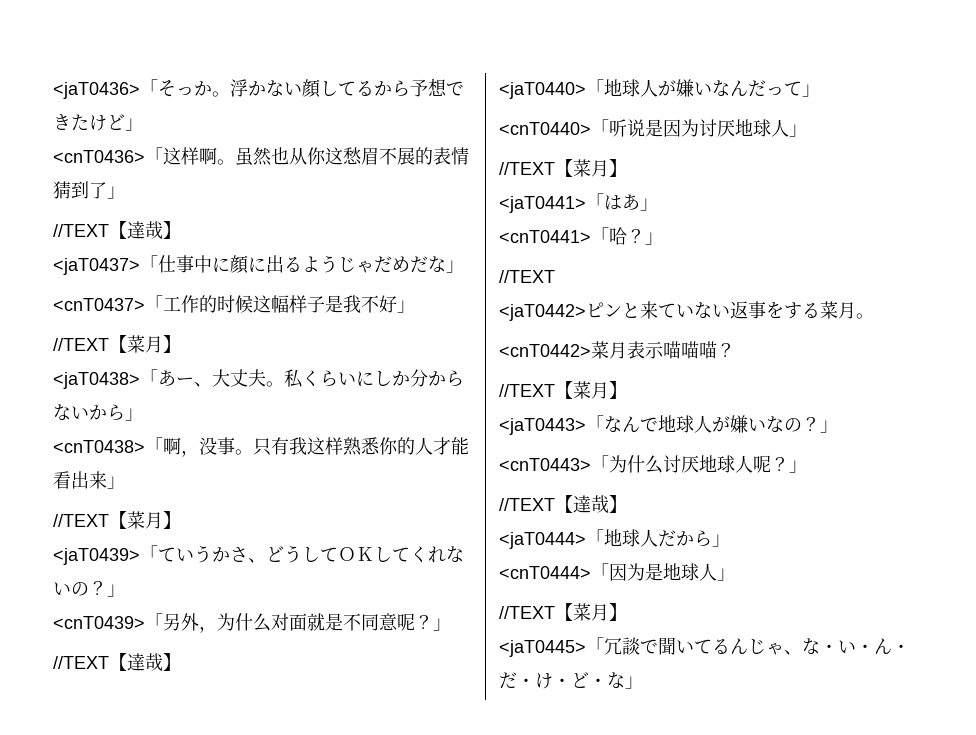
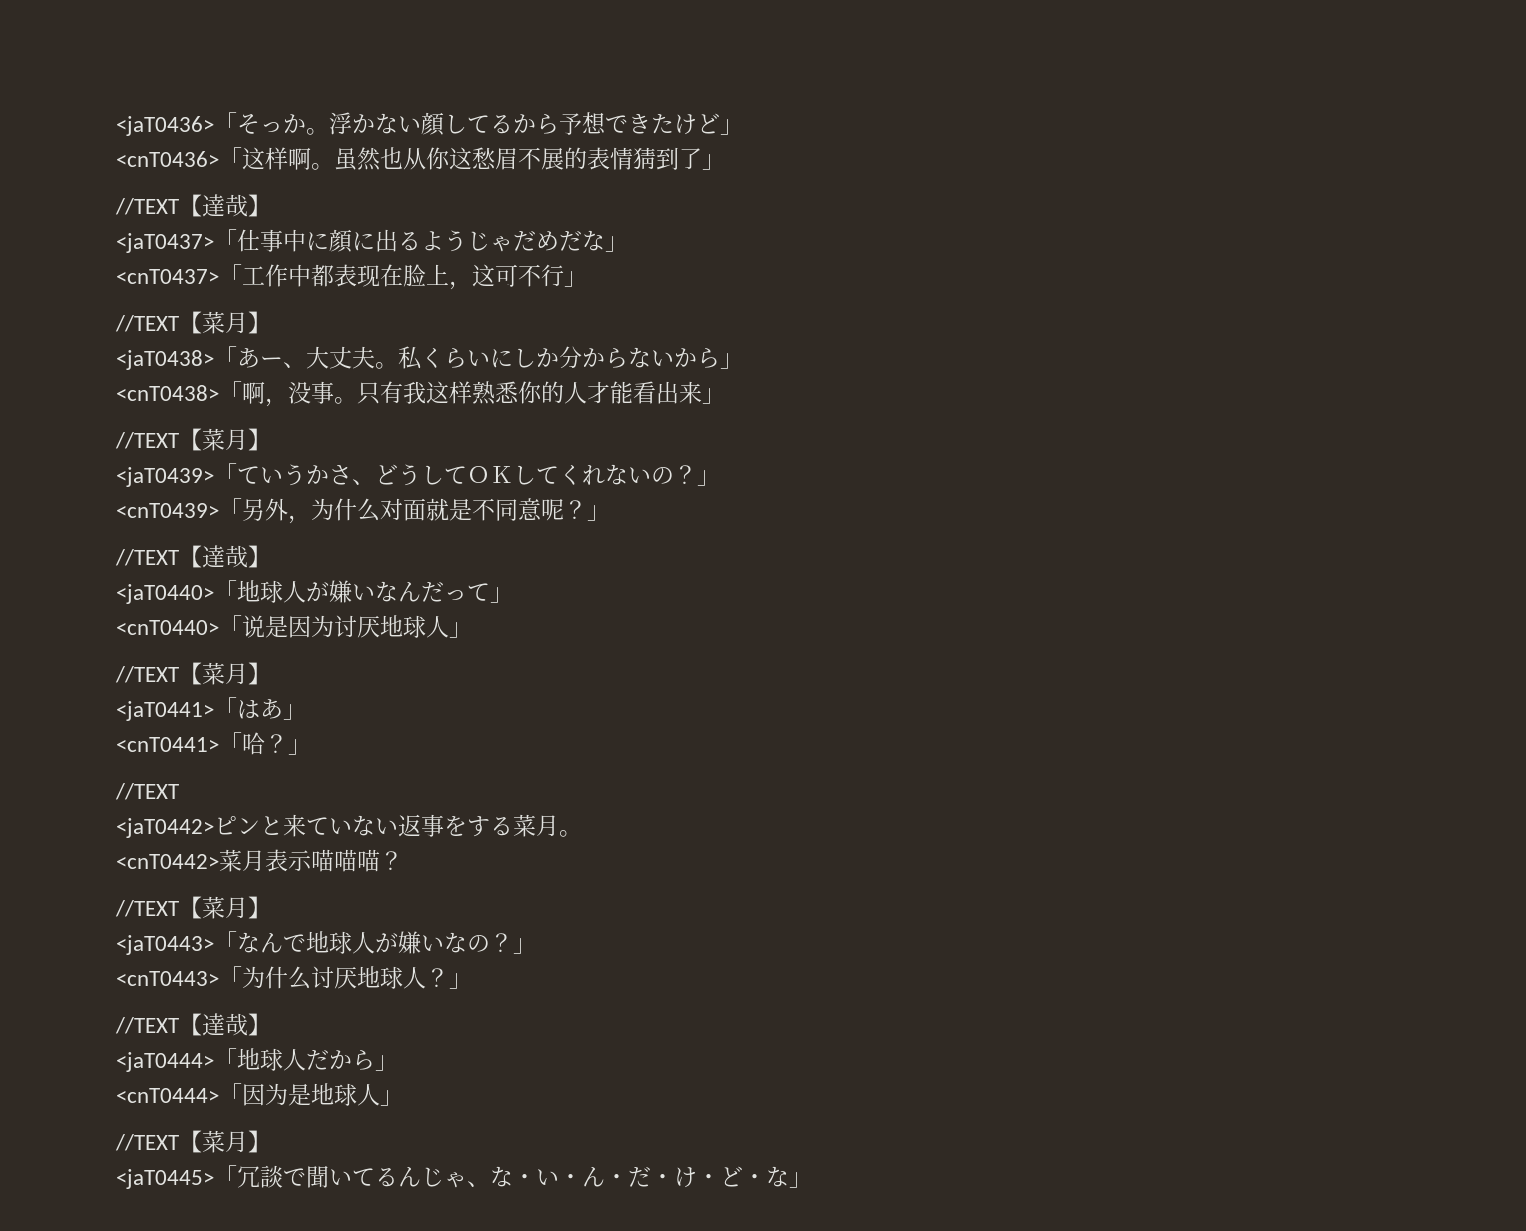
[199,295,397,313] 的时候这幅样子是我不好 -> [288,264,564,290] 中都表现在脸上，这可不行
[609,119,627,137] 听 -> (242, 625) none
[753,455,771,473] 呢 -> (426, 978) none

